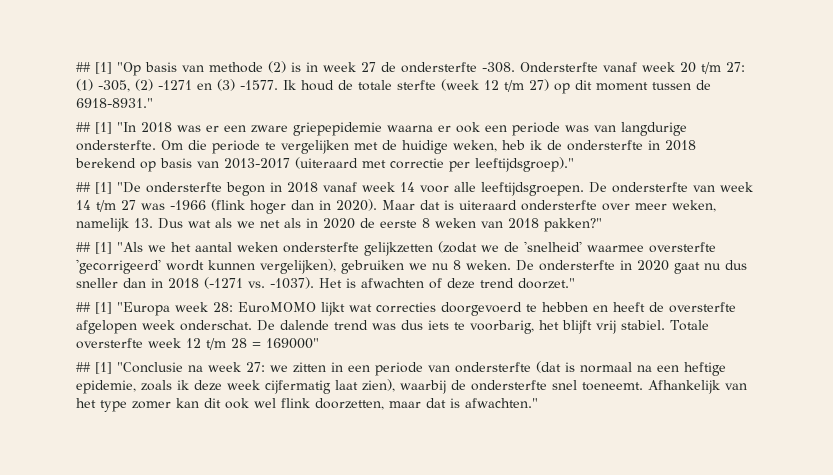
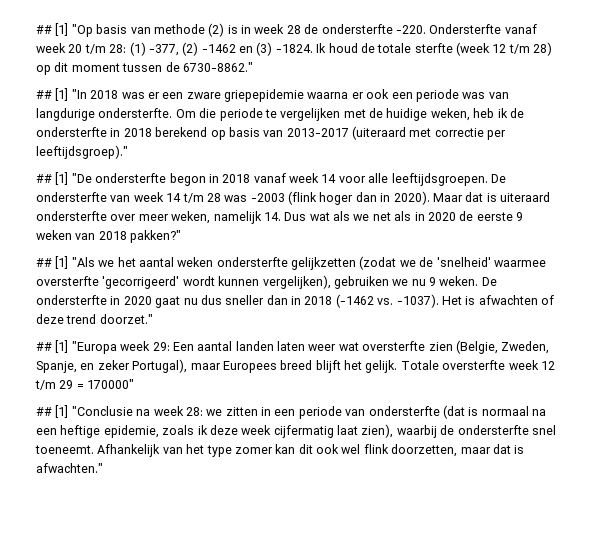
[361,62,515,73] 27 de ondersterfte -308. -> [286,24,426,34] 28 de ondersterfte -220.
[726,62,745,72] [76,79,192,92] 27: (1) -305, (2) -1271 -> [109,42,236,56] 28: (1) -377, (2) -1462
[240,80,278,90] -1577. -> [275,44,313,53] -1824.
[529,79,549,91] 27) -> [533,42,553,56] 28)
[76,98,153,108] 6918-8931." -> [182,62,253,72] 6730-8862."
[121,200,206,210] 27 was -1966 -> [206,193,285,202] 28 was -2003
[134,218,153,228] 13. -> [263,212,281,221] 14.
[422,218,430,228] 8 -> [516,212,523,221] 9
[453,260,461,270] 8 -> [429,277,436,286] 9
[204,277,243,289] (-1271 -> [335,294,374,308] (-1462
[213,302,736,316] [76,320,665,334] 28: EuroMOMO lijkt wat correcties doorgevoerd te hebben en heeft de oversterfte afgelopen week onderschat. De dalende trend was dus iets te voorbarig, het blijft vrij stabiel. -> [152,340,550,354] [36,359,398,373] 29: Een aantal landen laten weer wat oversterfte zien (Belgie, Zweden, Spanje, en zeker Portugal), maar Europees breed blijft het gelijk.
[231,338,319,349] 28 = 169000" -> [59,379,135,389] 29 = 170000"
[246,362,265,372] 27: -> [185,407,203,416] 28:

